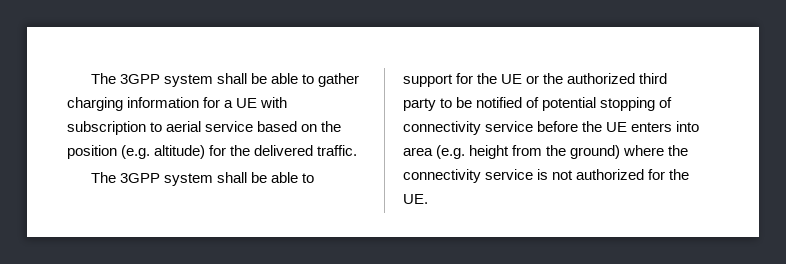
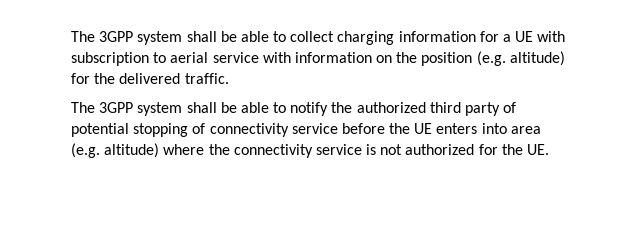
[90,73,359,87] The 3GPP system shall be able to gather -> [71,31,335,45] The 3GPP system shall be able to collect
[257,121,298,132] based -> [262,52,372,63] with information
[403,73,540,87] support for the UE or -> [290,102,329,116] notify
[440,97,523,108] to be notified -> (501, 109) none
[469,145,621,159] height from the ground) -> [104,143,160,158] altitude)

